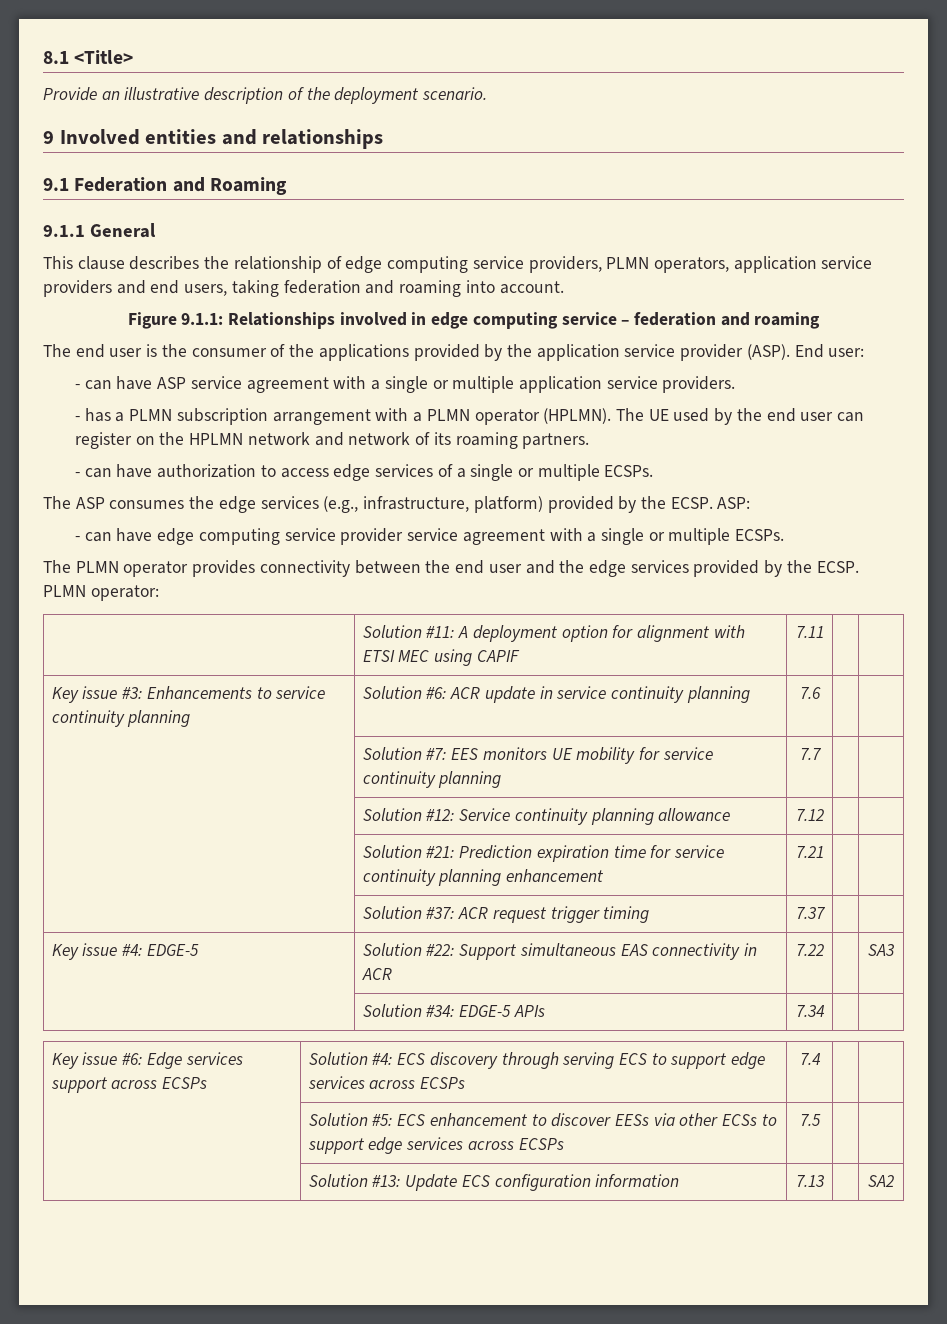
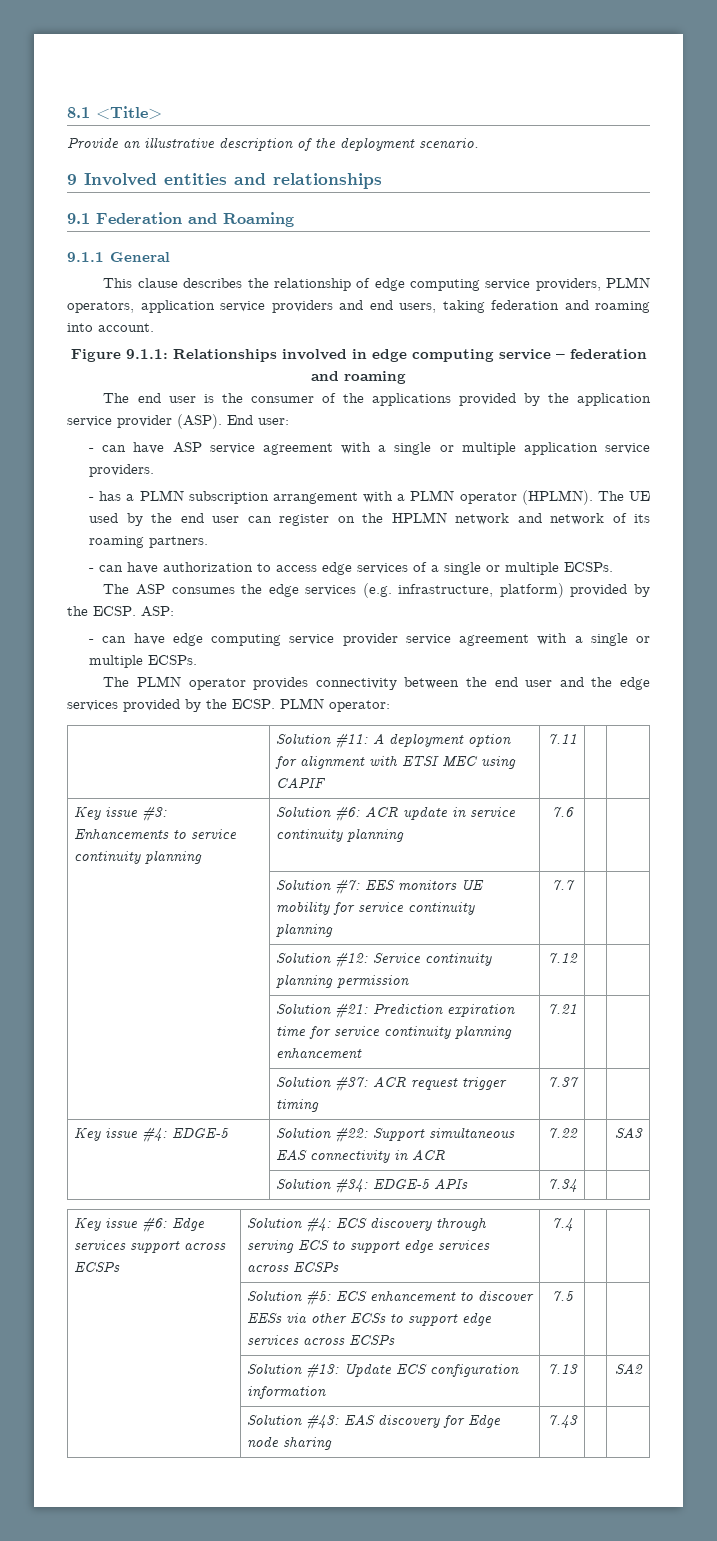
[323,496,359,513] (e.g., -> [362,583,392,598] (e.g.
[658,808,731,821] allowance -> [337,975,410,988] permission
(894, 1181) none -> [247,1414,502,1429] [247,1436,333,1450] [547,1415,578,1428] // | Solution #43: EAS discovery for Edge node sharing | 7.43 | |

